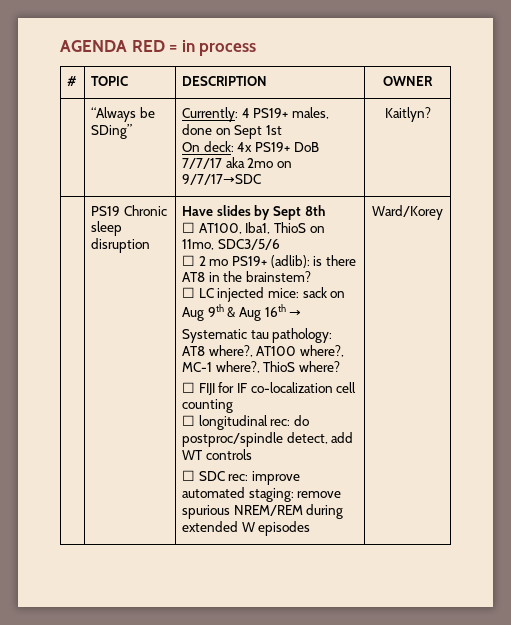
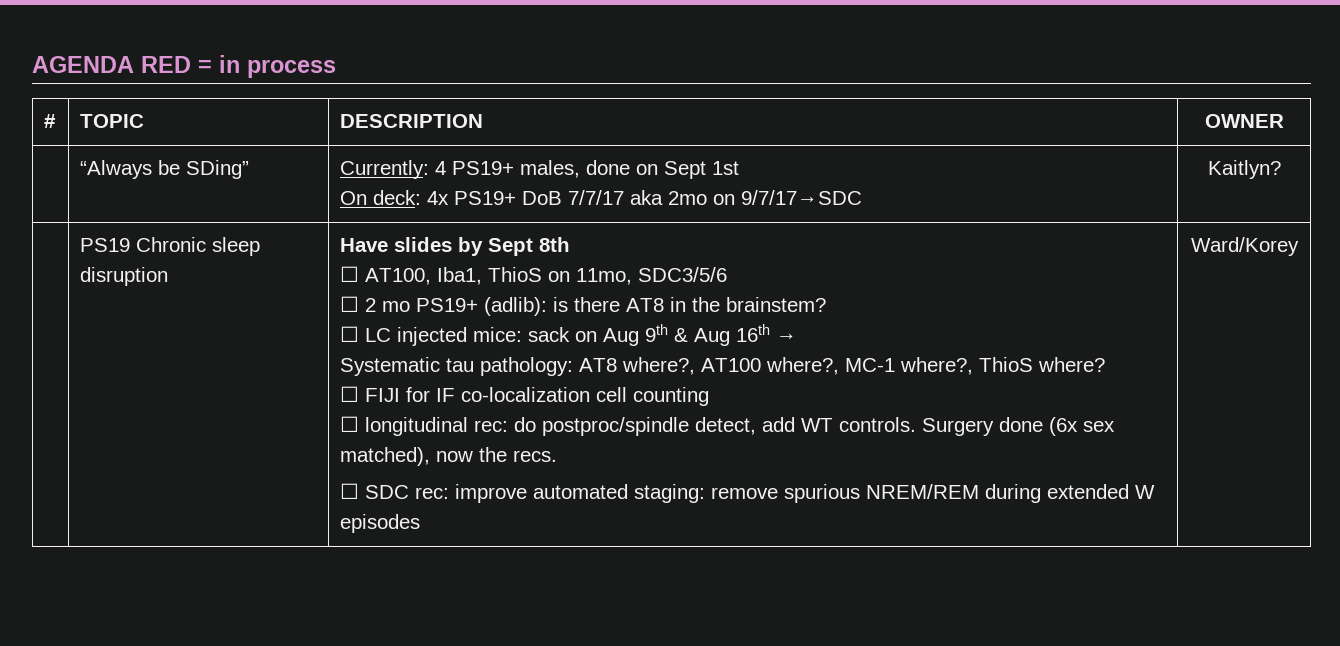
[205,449,252,460] controls -> [839,417,1116,436] [340,447,558,466] controls. Surgery done (6x sex matched), now the recs.

